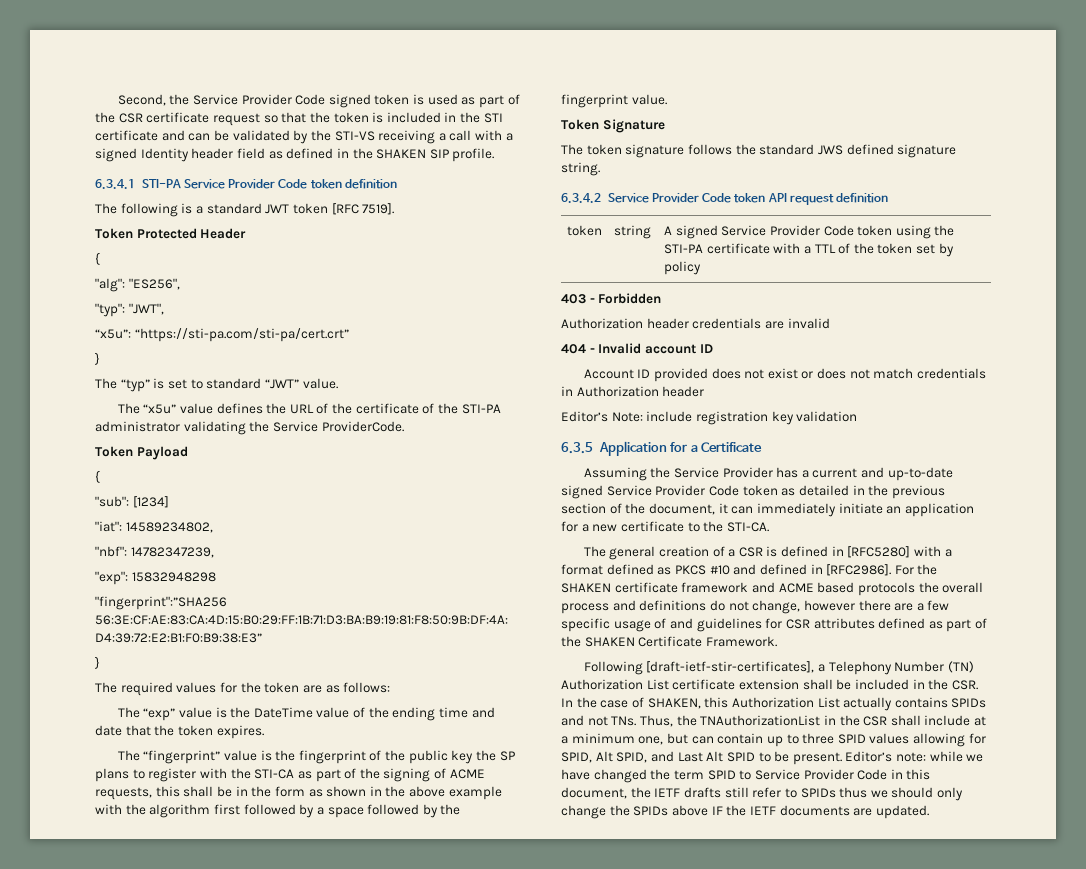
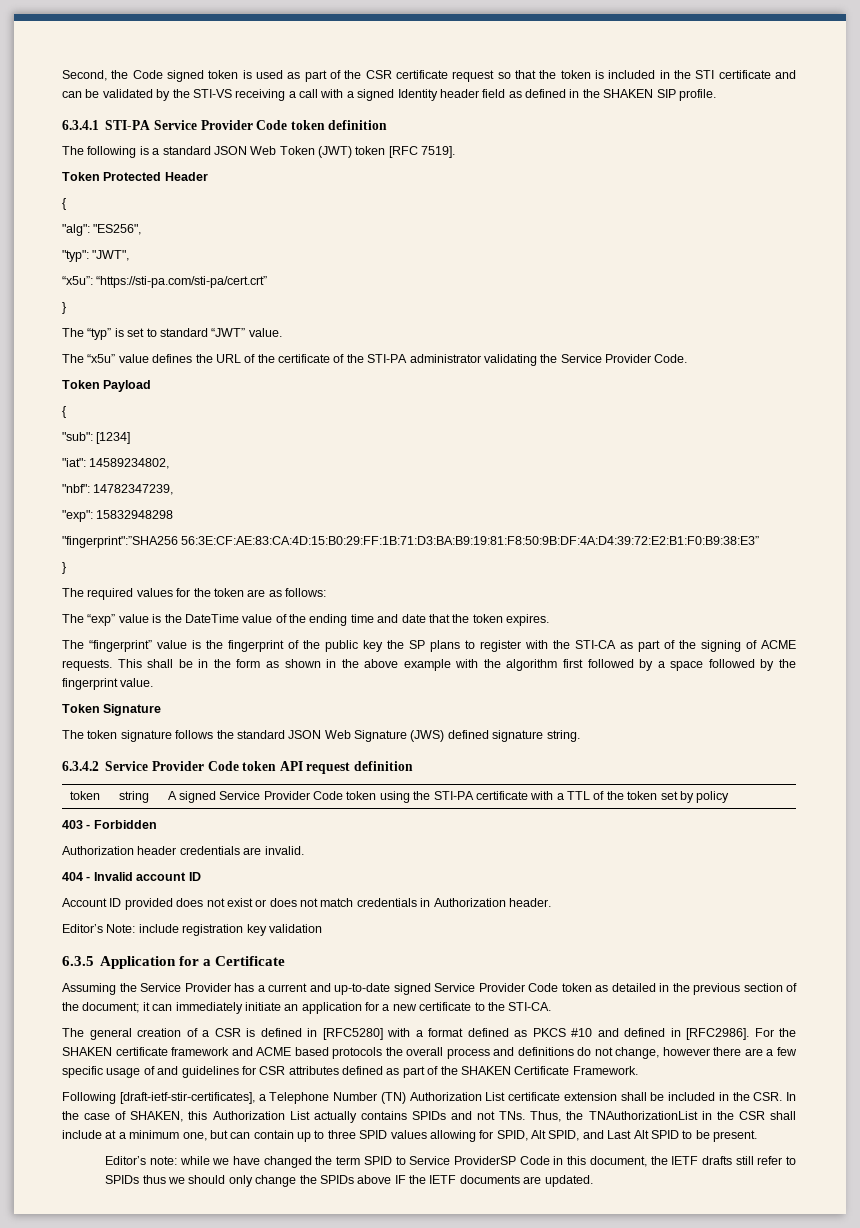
[192,94,292,105] Service Provider -> (129, 74) none
[265,204,290,214] JWT -> [213,146,352,158] JSON Web Token (JWT)
[321,421,404,432] ProviderCode. -> [605,354,688,363] Provider Code.
[95,786,180,800] requests, this -> [62,659,142,671] requests. This
[817,145,843,155] JWS -> [288,730,445,742] JSON Web Signature (JWS)
[787,318,830,329] invalid -> [264,846,304,855] invalid.
[662,386,705,397] header -> [508,898,551,907] header.
[648,503,715,515] document, -> [82,1002,140,1013] document;
[828,661,892,675] Telephony -> [269,1092,330,1104] Telephone
(842, 758) none -> (757, 1136) //
[803,769,854,780] Provider -> [453,1156,516,1165] ProviderSP

